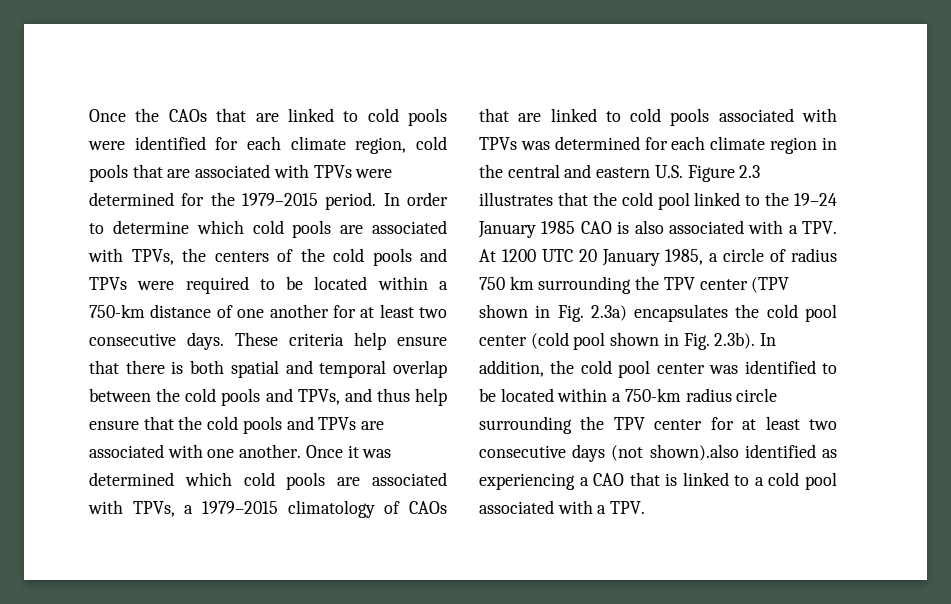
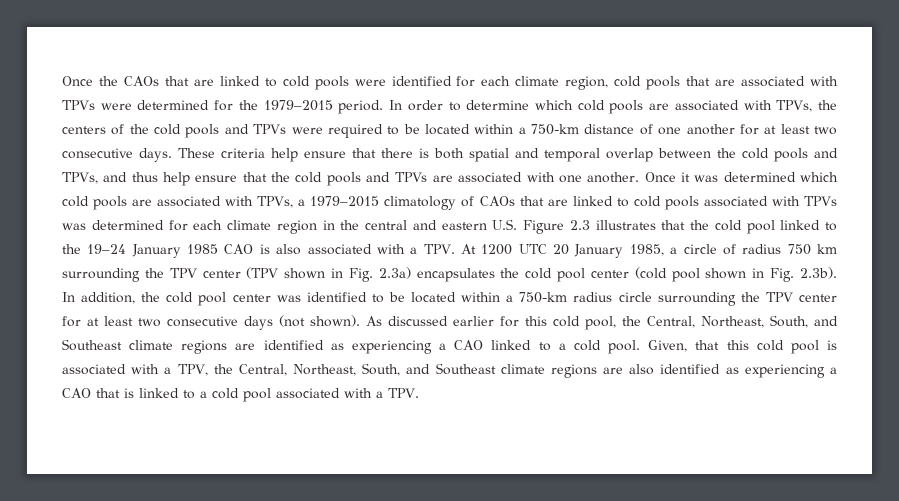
[649,444,739,461] shown).also -> [310,315,838,330] [62,339,837,354] [62,363,655,378] shown). As discussed earlier for this cold pool, the Central, Northeast, South, and Southeast climate regions are identified as experiencing a CAO linked to a cold pool. Given, that this cold pool is associated with a TPV, the Central, Northeast, South, and Southeast climate regions are also

